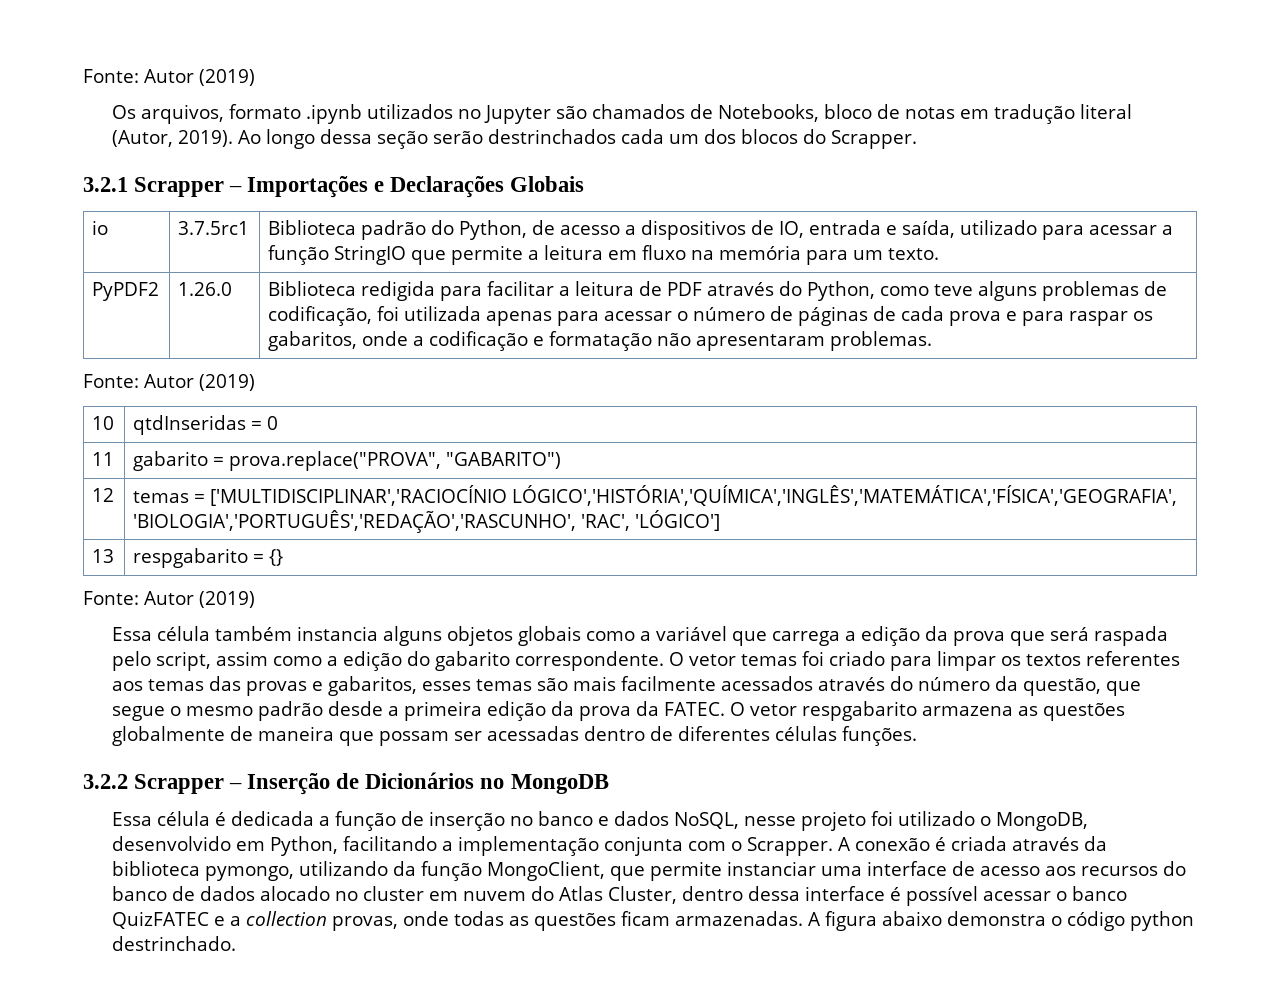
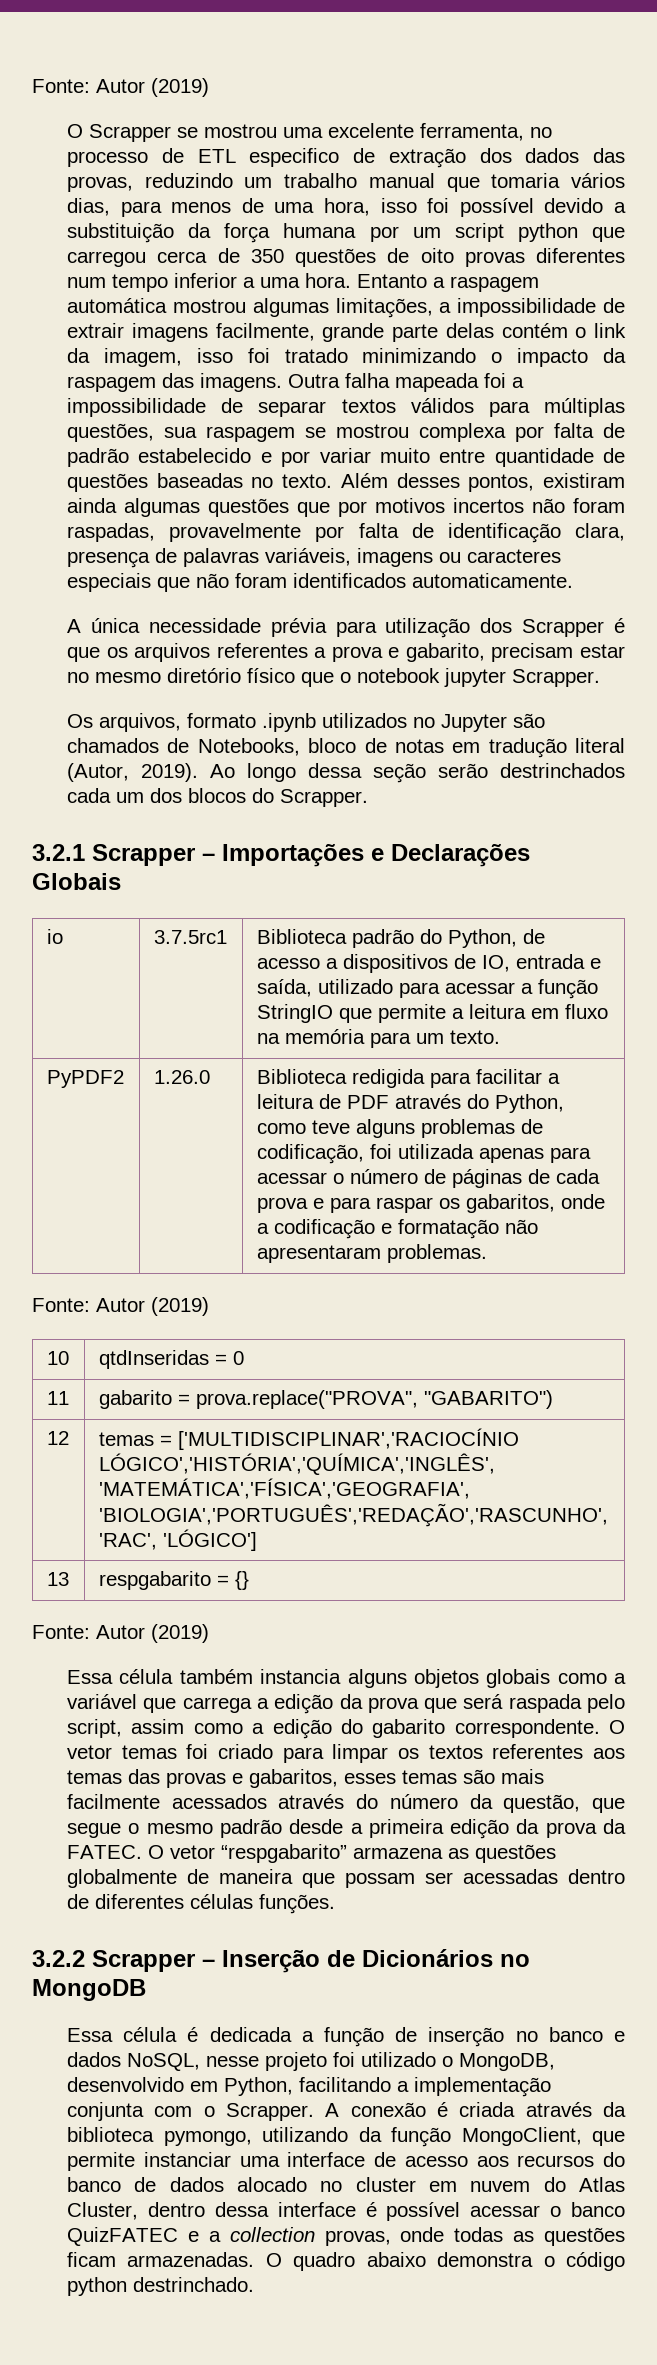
[83,69,255,86] Fonte: Autor (2019) -> [32,78,209,97] [67,123,553,142] [67,148,625,168] [67,173,625,192] [67,198,626,217] [67,223,625,243] [67,248,625,267] [67,273,540,292] [67,298,625,318] [67,323,626,342] [67,348,626,367] [67,373,525,392] [67,398,625,417] [67,423,625,442] [67,448,625,467] [67,473,625,492] [67,498,625,517] [67,523,625,543] [67,548,562,568] [67,573,574,592] [67,618,625,638] [67,643,625,662] [67,668,601,687] Fonte: Autor (2019) // O Scrapper se mostrou uma excelente ferramenta, no processo de ETL especifico de extração dos dados das provas, reduzindo um trabalho manual que tomaria vários dias, para menos de uma hora, isso foi possível devido a substituição da força humana por um script python que carregou cerca de 350 questões de oito provas diferentes num tempo inferior a uma hora. Entanto a raspagem automática mostrou algumas limitações, a impossibilidade de extrair imagens facilmente, grande parte delas contém o link da imagem, isso foi tratado minimizando o impacto da raspagem das imagens. Outra falha mapeada foi a impossibilidade de separar textos válidos para múltiplas questões, sua raspagem se mostrou complexa por falta de padrão estabelecido e por variar muito entre quantidade de questões baseadas no texto. Além desses pontos, existiram ainda algumas questões que por motivos incertos não foram raspadas, provavelmente por falta de identificação clara, presença de palavras variáveis, imagens ou caracteres especiais que não foram identificados automaticamente. // A única necessidade prévia para utilização dos Scrapper é que os arquivos referentes a prova e gabarito, precisam estar no mesmo diretório físico que o notebook jupyter Scrapper.
[801,701,917,721] respgabarito -> [221,1844,348,1863] “respgabarito”
[807,911,877,931] A figura -> [265,2252,356,2271] O quadro

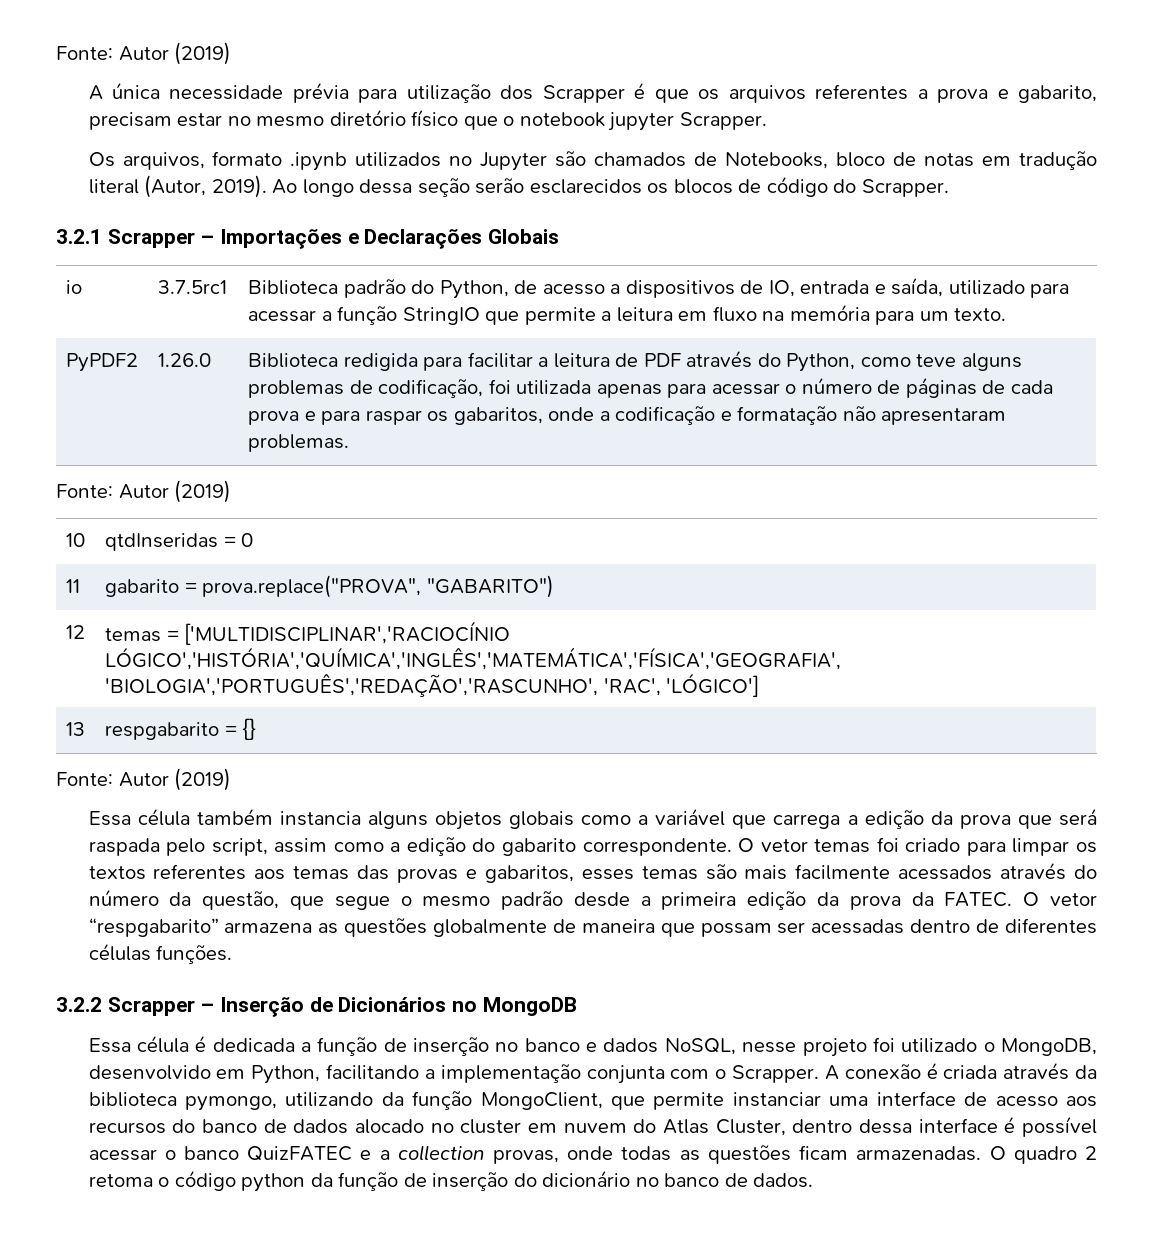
[32,78,209,97] [67,123,553,142] [67,148,625,168] [67,173,625,192] [67,198,626,217] [67,223,625,243] [67,248,625,267] [67,273,540,292] [67,298,625,318] [67,323,626,342] [67,348,626,367] [67,373,525,392] [67,398,625,417] [67,423,625,442] [67,448,625,467] [67,473,625,492] [67,498,625,517] [67,523,625,543] [67,548,562,568] [67,573,574,592] Fonte: Autor (2019) // O Scrapper se mostrou uma excelente ferramenta, no processo de ETL especifico de extração dos dados das provas, reduzindo um trabalho manual que tomaria vários dias, para menos de uma hora, isso foi possível devido a substituição da força humana por um script python que carregou cerca de 350 questões de oito provas diferentes num tempo inferior a uma hora. Entanto a raspagem automática mostrou algumas limitações, a impossibilidade de extrair imagens facilmente, grande parte delas contém o link da imagem, isso foi tratado minimizando o impacto da raspagem das imagens. Outra falha mapeada foi a impossibilidade de separar textos válidos para múltiplas questões, sua raspagem se mostrou complexa por falta de padrão estabelecido e por variar muito entre quantidade de questões baseadas no texto. Além desses pontos, existiram ainda algumas questões que por motivos incertos não foram raspadas, provavelmente por falta de identificação clara, presença de palavras variáveis, imagens ou caracteres especiais que não foram identificados automaticamente. -> [56,42,232,65] Fonte: Autor (2019)
[500,763,625,778] [67,788,247,803] destrinchados cada um dos blocos -> [529,176,828,197] esclarecidos os blocos de código
[366,2252,534,2267] abaixo demonstra -> [1085,1146,1098,1160] [88,1174,153,1187] 2 retoma
[133,2277,255,2292] destrinchado. -> [310,1170,814,1191] da função de inserção do dicionário no banco de dados.

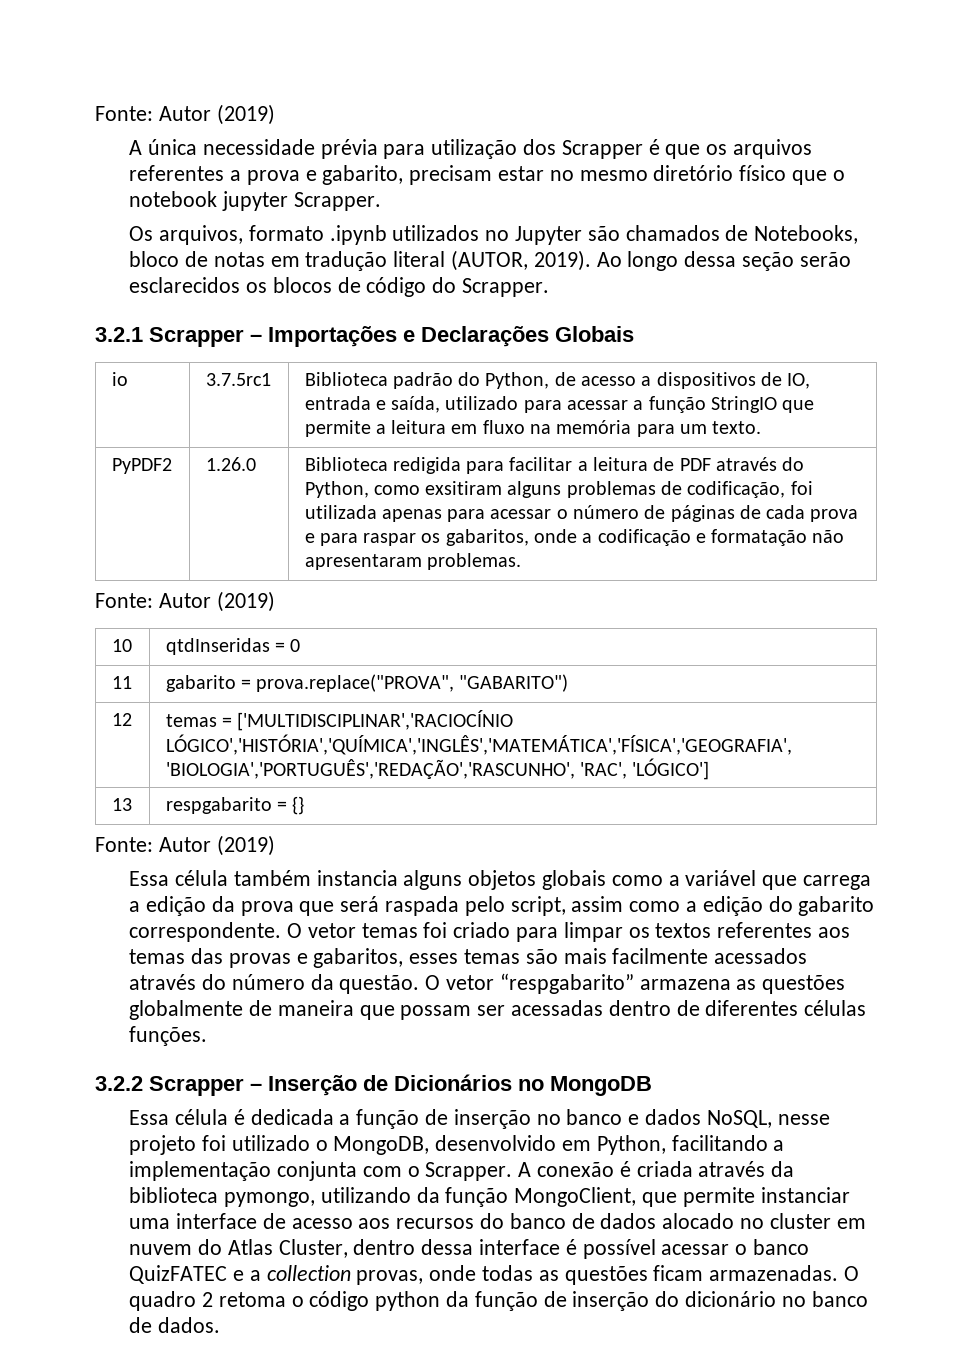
[144,175,207,198] (Autor, -> [450,250,528,271] (AUTOR,
[916,354,957,367] teve -> [425,481,503,495] exsitiram
[202,891,1013,910] questão, que segue o mesmo padrão desde a primeira edição da prova da FATEC. -> [339,975,420,994] questão.

